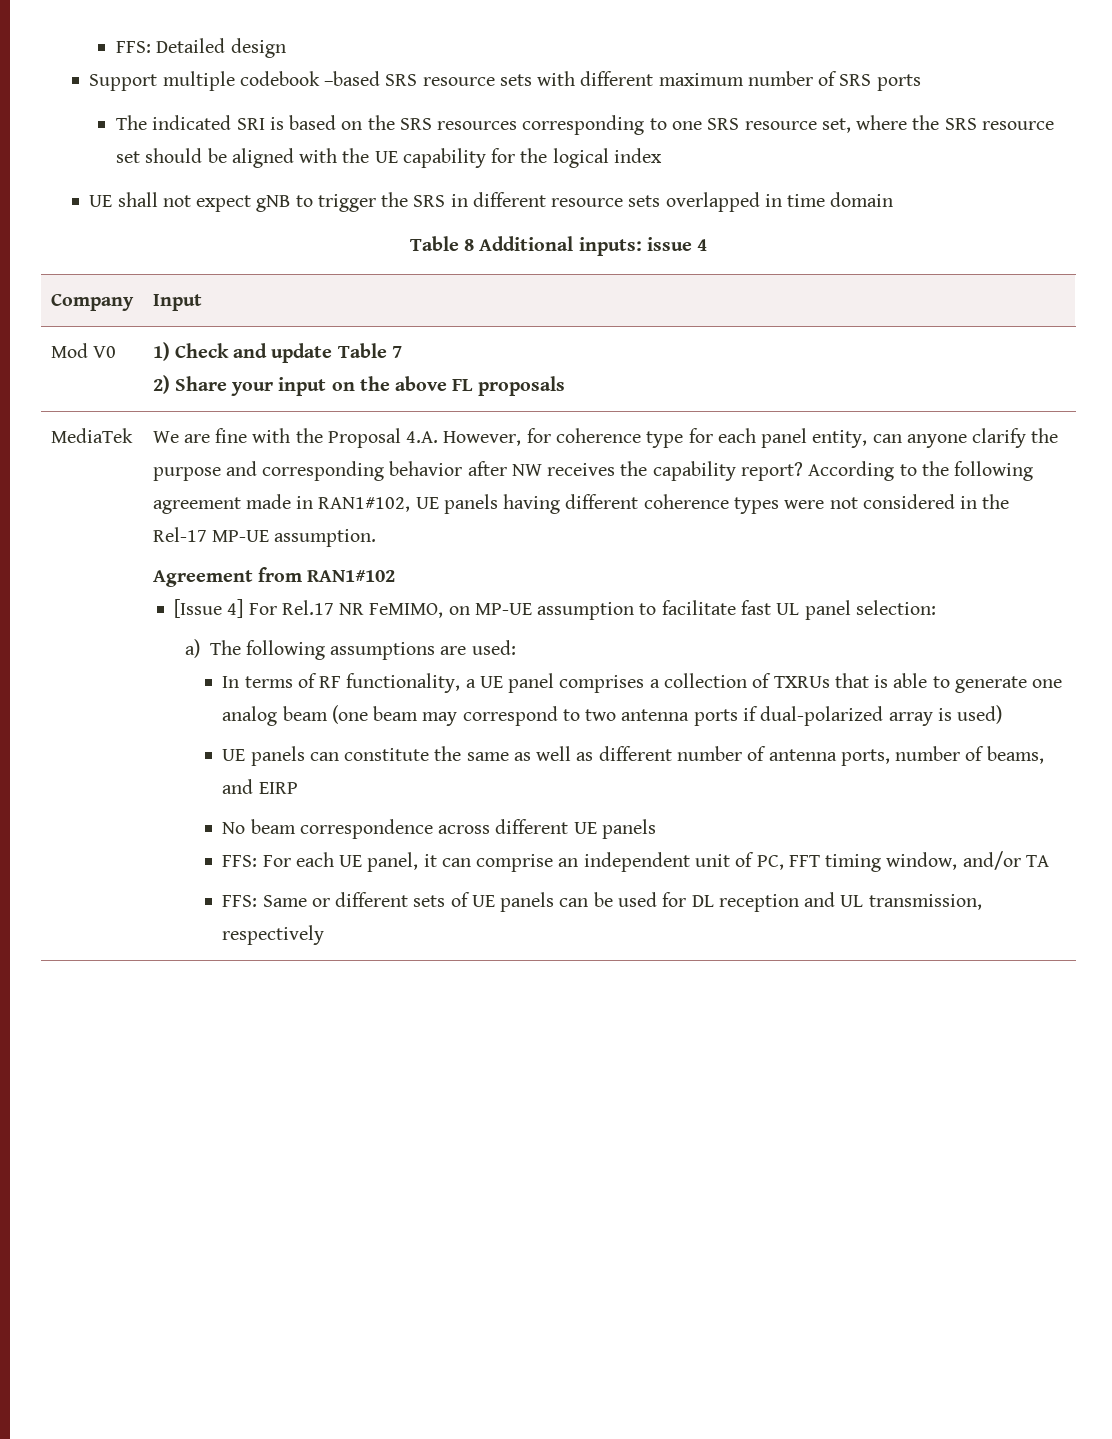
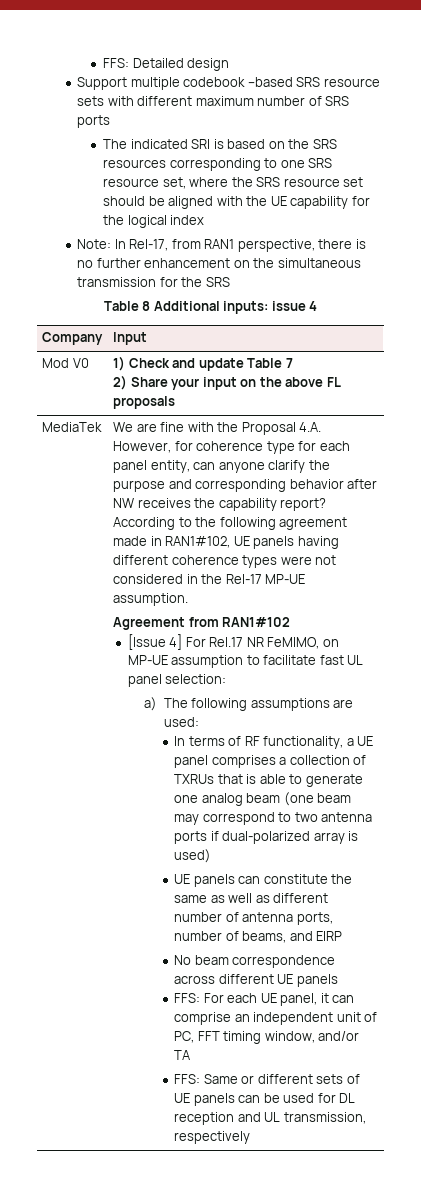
[89,192,894,212] UE shall not expect gNB to trigger the SRS in different resource sets overlapped in time domain -> [77,239,366,252] [77,258,361,268] [77,277,230,287] Note: In Rel-17, from RAN1 perspective, there is no further enhancement on the simultaneous transmission for the SRS

